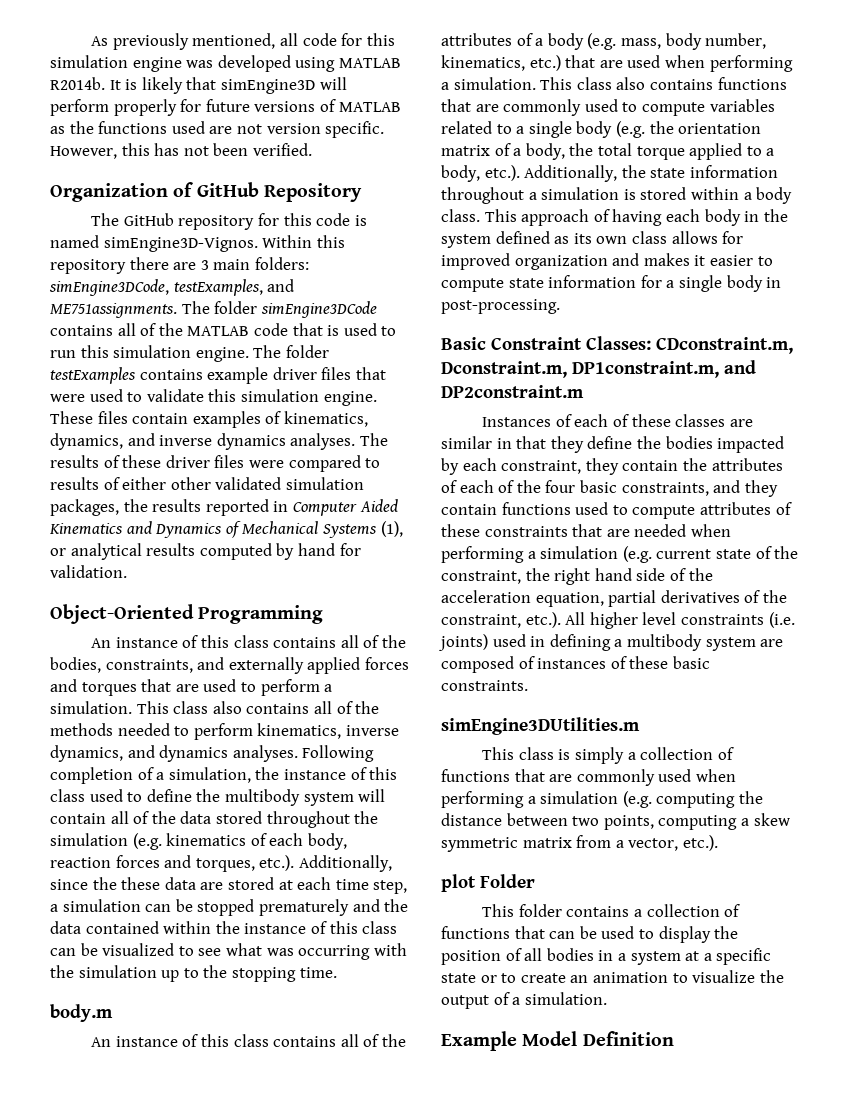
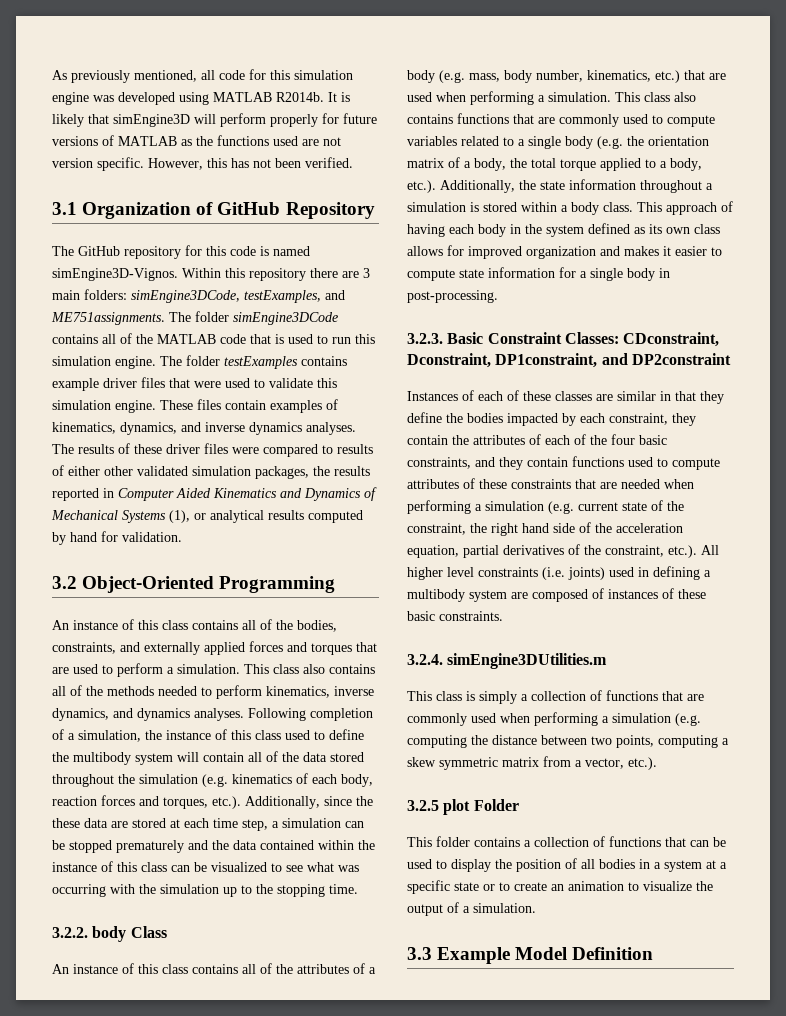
(312, 149) none -> [52,202,77,215] 3.1
(127, 571) none -> [52,576,77,589] 3.2
[50,1004,113,1022] body.m -> [52,926,167,942] 3.2.2. body Class
(560, 306) none -> [407,333,443,344] 3.2.3.
[656,337,793,354] [441,360,756,378] [441,385,584,398] CDconstraint.m, Dconstraint.m, DP1constraint.m, and DP2constraint.m -> [623,332,720,347] [407,353,731,368] CDconstraint, Dconstraint, DP1constraint, and DP2constraint
(528, 685) none -> [407,654,443,665] 3.2.4.
(718, 843) none -> [407,800,439,811] 3.2.5
(607, 998) none -> [407,947,432,960] 3.3

